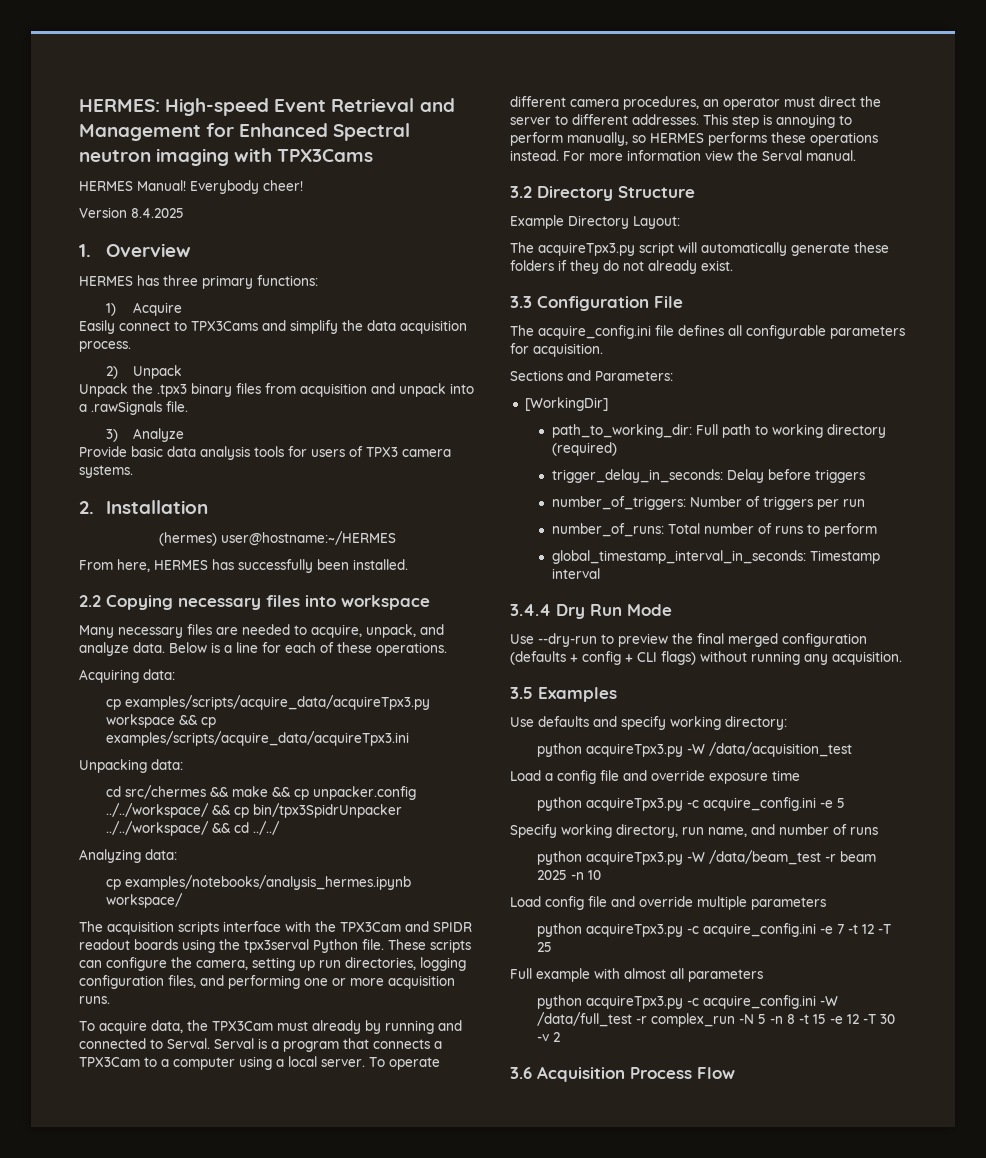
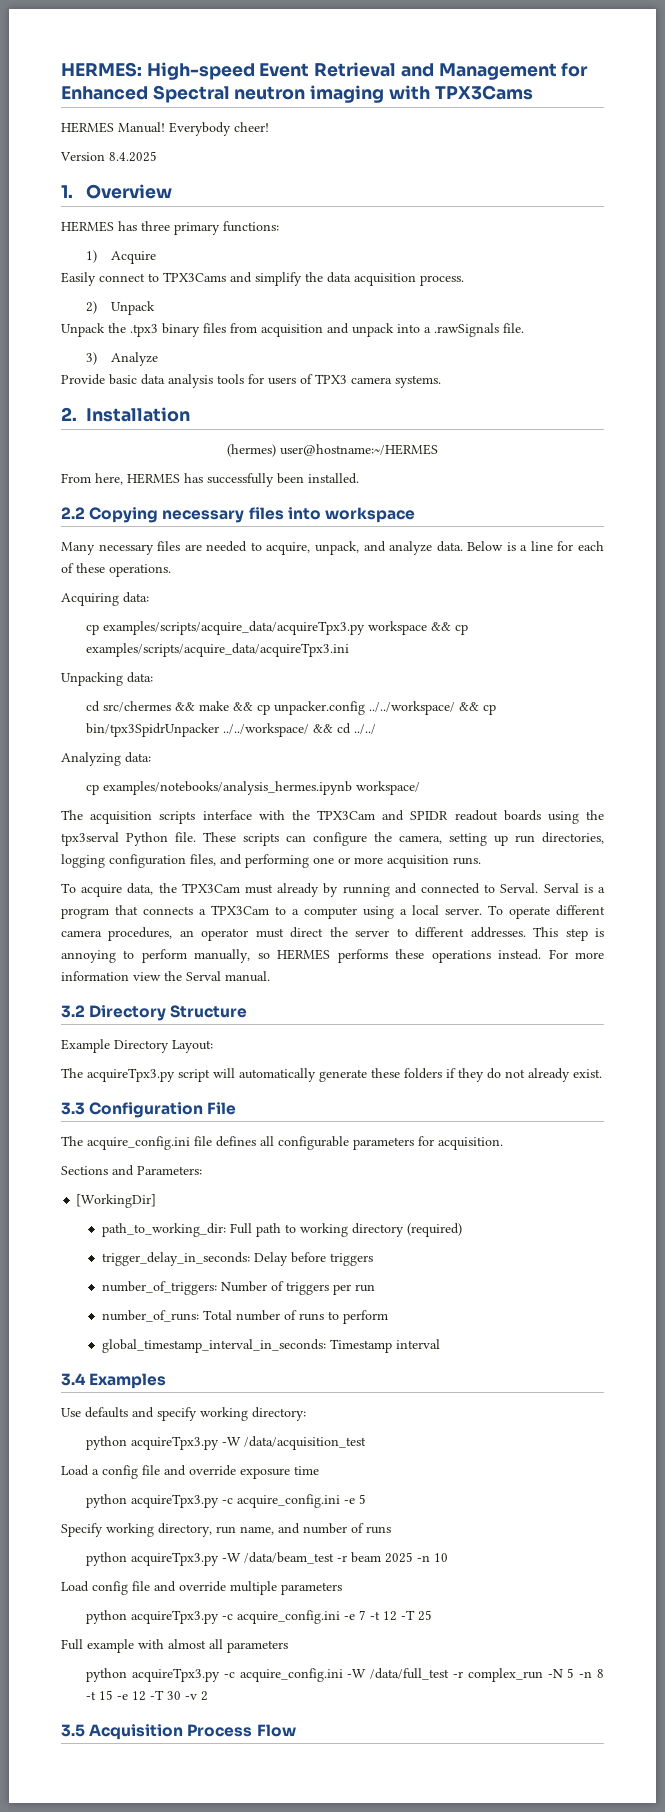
[510,604,672,619] [510,633,867,647] [510,651,902,665] [510,687,533,699] 3.4.4 Dry Run Mode // Use --dry-run to preview the final merged configuration (defaults + config + CLI flags) without running any acquisition. // 3.5 -> [61,1373,86,1386] 3.4
[510,1067,532,1079] 3.6 -> [61,1724,85,1737] 3.5

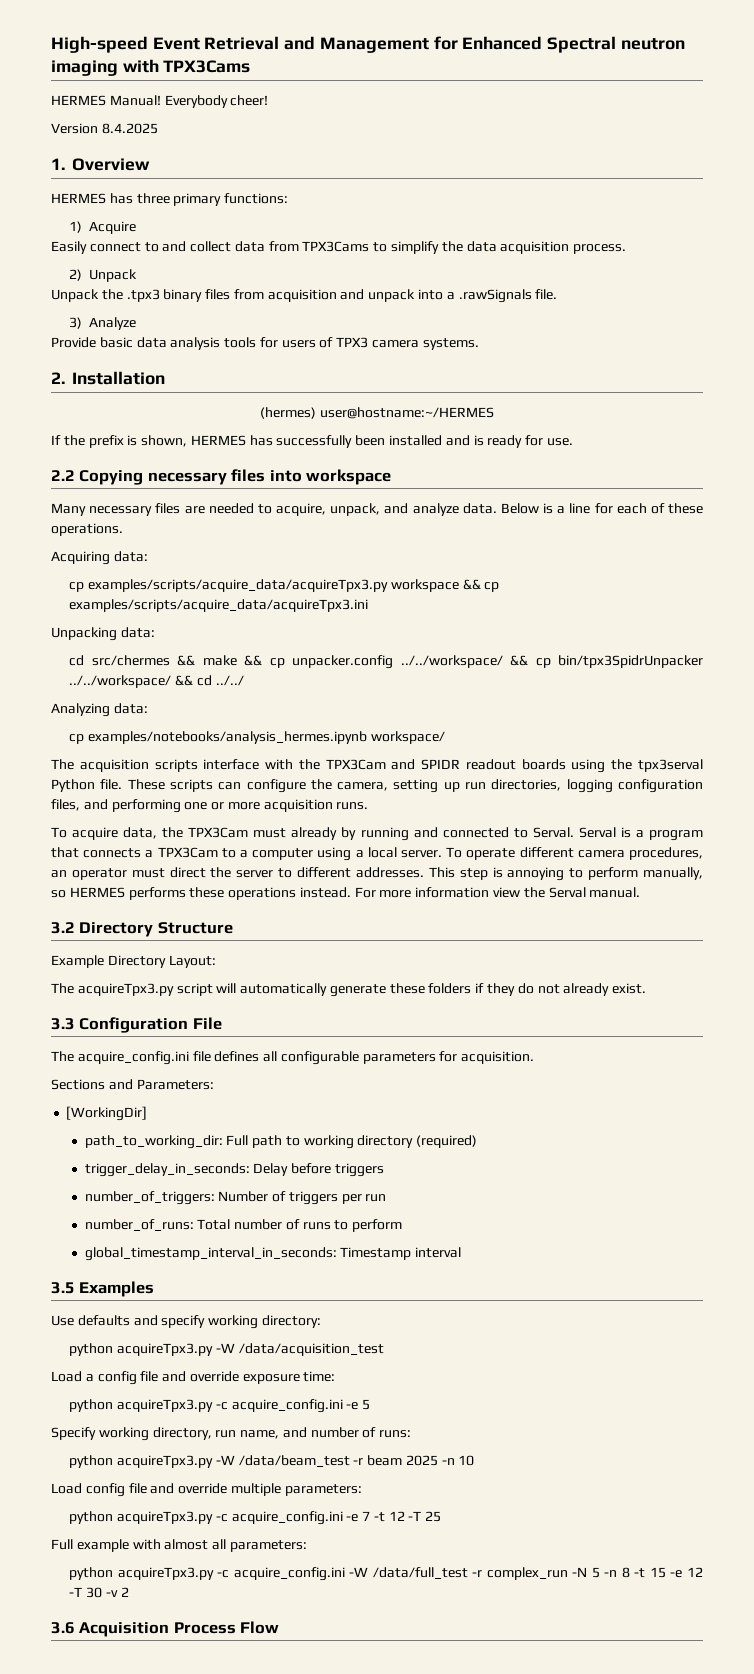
[61,62,142,77] HERMES: -> (51, 44) none
[163,272,252,283] TPX3Cams and -> [162,241,388,252] and collect data from TPX3Cams to
[61,473,359,487] From here, HERMES has successfully been installed. -> [51,435,573,448] If the prefix is shown, HERMES has successfully been installed and is ready for use.
[61,1373,86,1386] 3.4 -> [51,1282,75,1294] 3.5
[294,1466,319,1475] time -> [303,1371,336,1382] time:
[366,1526,391,1534] runs -> [379,1430,412,1438] runs:
[281,1582,342,1595] parameters -> [284,1484,362,1496] parameters:
[227,1640,288,1653] parameters -> [229,1540,307,1552] parameters:
[61,1724,85,1737] 3.5 -> [51,1622,75,1634] 3.6

